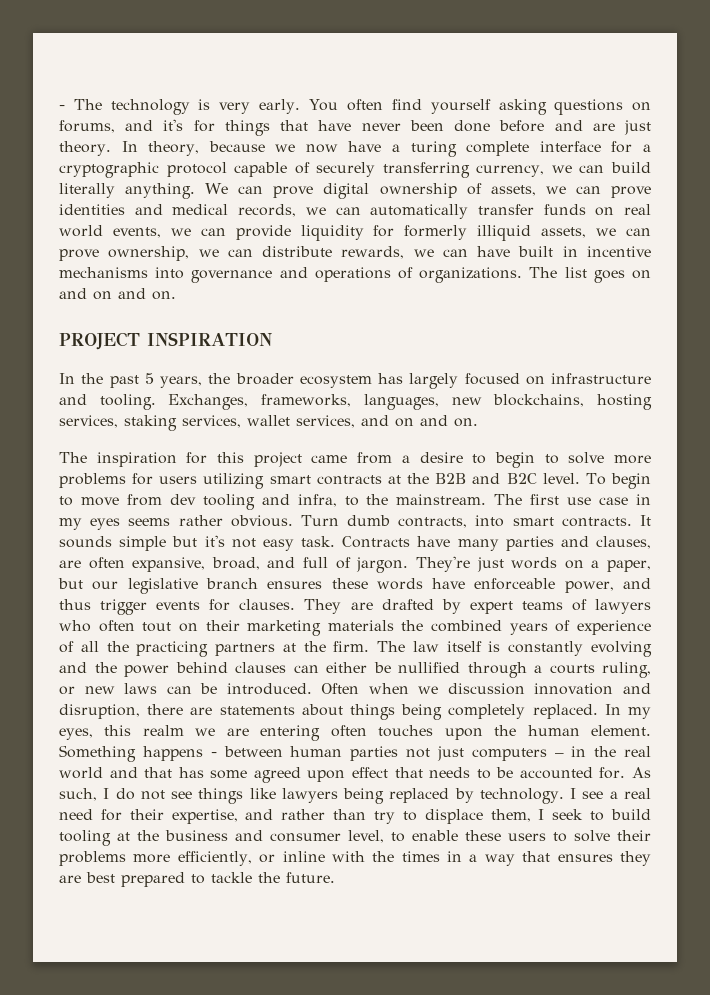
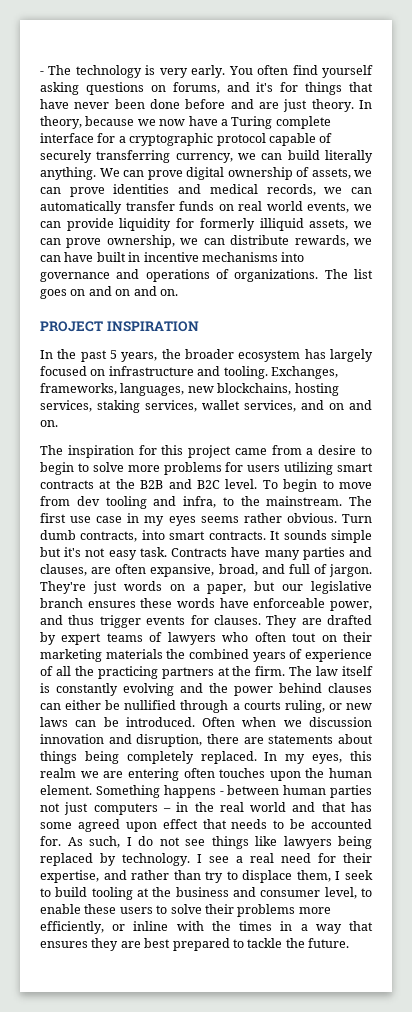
[410,141,457,157] turing -> [231,116,273,129] Turing

